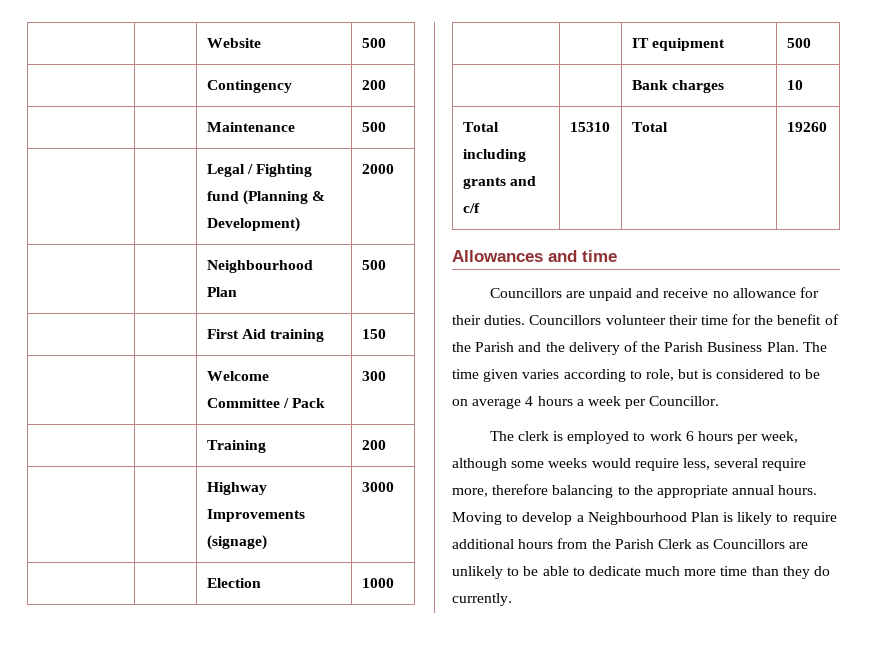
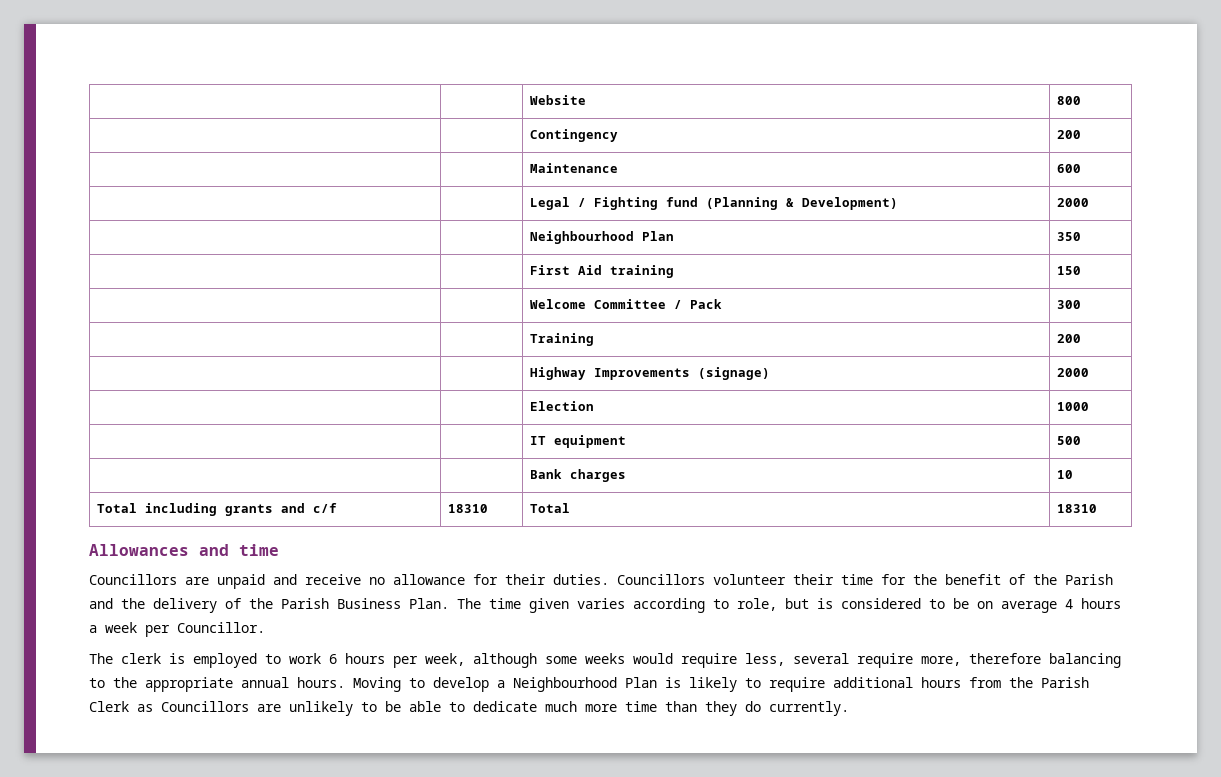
[361,38,386,48] 500 -> [1056,96,1081,105] 800
[361,122,386,132] 500 -> [1056,164,1081,173] 600
[361,260,386,270] 500 -> [1056,232,1081,241] 350
[361,482,394,492] 3000 -> [1056,368,1089,377] 2000
[569,122,610,132] 15310 -> [447,504,488,513] 18310
[786,122,827,132] 19260 -> [1056,504,1097,513] 18310

